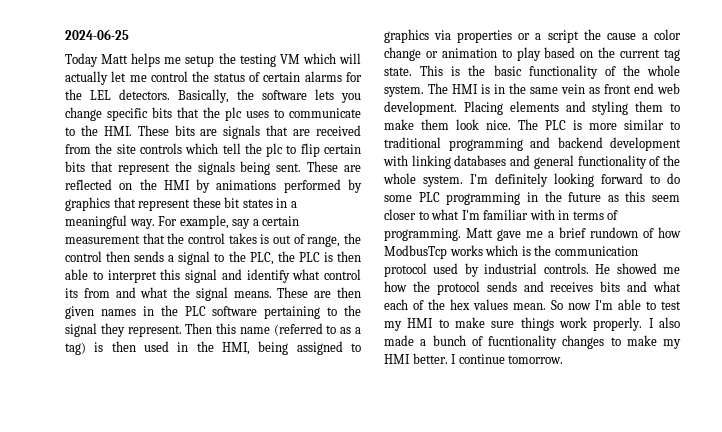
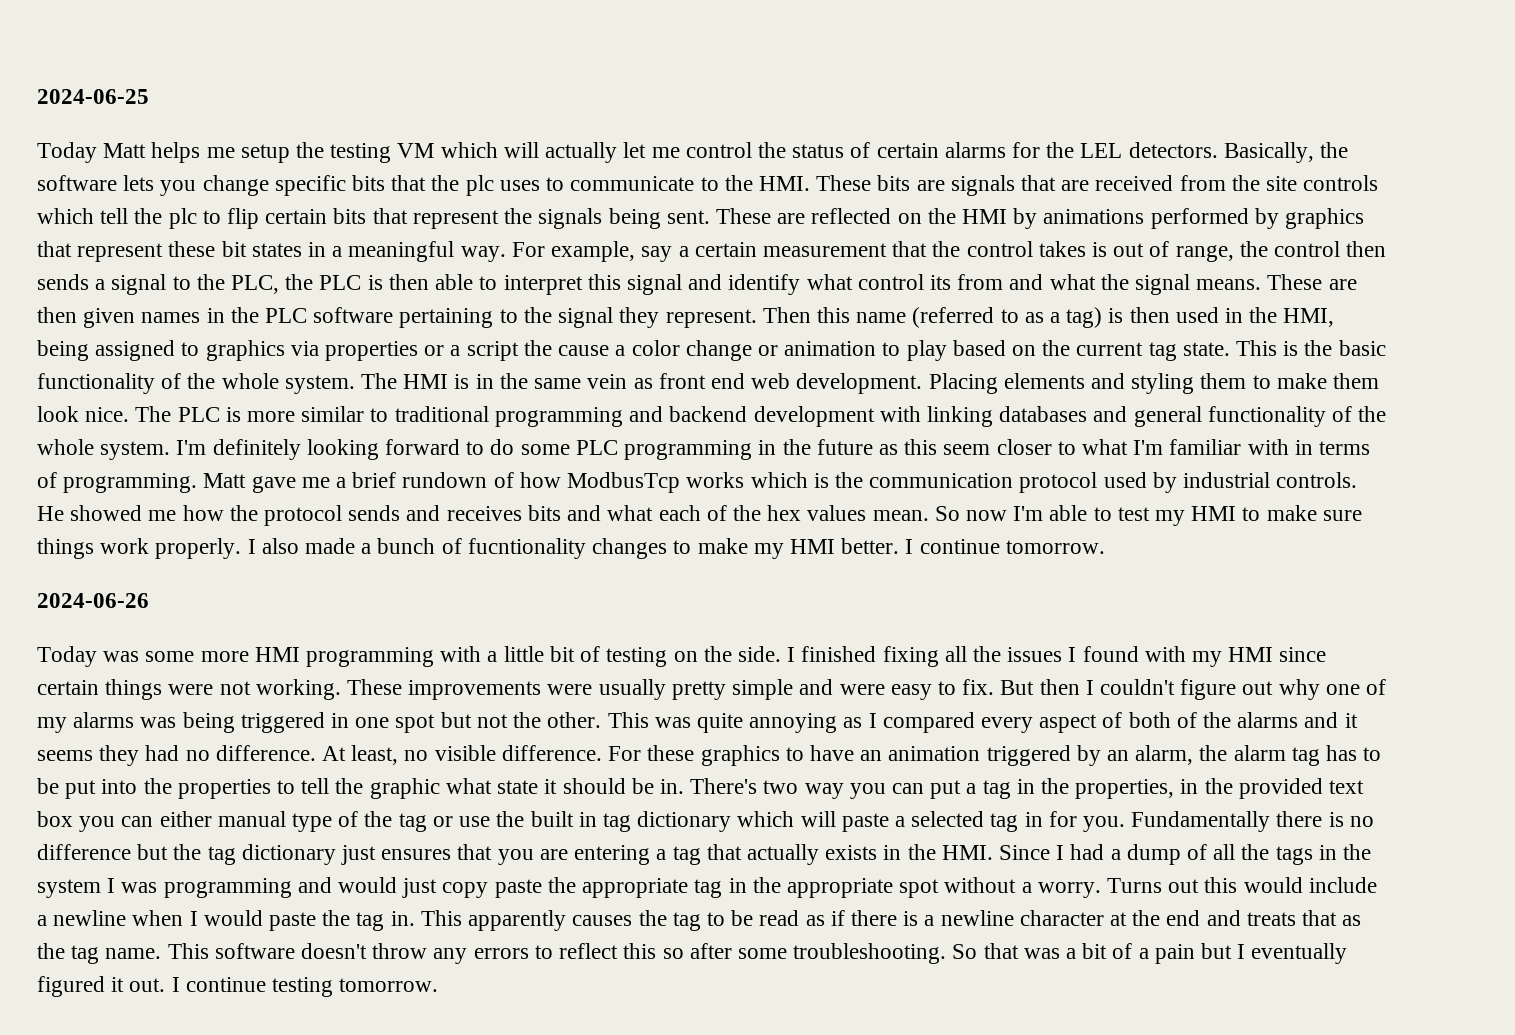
(564, 359) none -> [37,593,149,608] [37,646,1327,667] [37,679,1387,700] [37,712,1358,733] [37,745,1382,766] [37,778,1365,799] [37,811,1374,832] [37,844,1372,865] [37,877,1377,898] [37,910,1362,931] [37,943,1348,964] [37,976,439,997] // 2024-06-26 // Today was some more HMI programming with a little bit of testing on the side. I finished fixing all the issues I found with my HMI since certain things were not working. These improvements were usually pretty simple and were easy to fix. But then I couldn't figure out why one of my alarms was being triggered in one spot but not the other. This was quite annoying as I compared every aspect of both of the alarms and it seems they had no difference. At least, no visible difference. For these graphics to have an animation triggered by an alarm, the alarm tag has to be put into the properties to tell the graphic what state it should be in. There's two way you can put a tag in the properties, in the provided text box you can either manual type of the tag or use the built in tag dictionary which will paste a selected tag in for you. Fundamentally there is no difference but the tag dictionary just ensures that you are entering a tag that actually exists in the HMI. Since I had a dump of all the tags in the system I was programming and would just copy paste the appropriate tag in the appropriate spot without a worry. Turns out this would include a newline when I would paste the tag in. This apparently causes the tag to be read as if there is a newline character at the end and treats that as the tag name. This software doesn't throw any errors to reflect this so after some troubleshooting. So that was a bit of a pain but I eventually figured it out. I continue testing tomorrow.

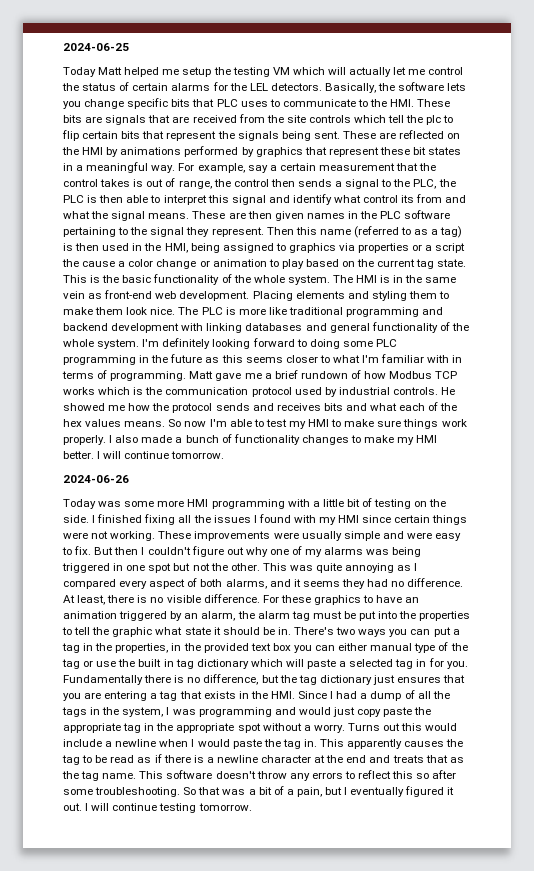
[151,142,201,163] helps -> [124,67,160,77] helped
[431,175,494,196] the plc -> [216,99,238,107] PLC
[658,373,745,389] front end -> [104,290,153,299] front-end
[301,406,389,422] similar to -> [268,307,287,315] like
[490,439,515,455] do -> [309,339,340,349] doing
[943,444,991,455] seem -> [245,357,283,363] seems
[567,472,681,493] ModbusTcp -> [389,371,458,379] Modbus TCP
[872,510,929,521] mean. -> [124,421,166,427] means.
[467,538,586,559] fucntionality -> [233,434,300,445] functionality
(914, 546) none -> [103,451,122,459] will
[671,681,726,700] pretty -> (342, 536) none
[1176,712,1299,728] of the alarms -> [225,579,267,589] alarms,
(399, 755) none -> [107,595,148,603] there is
[1326,745,1382,761] has to -> [312,611,342,619] must
[804,783,844,799] way -> [358,629,387,637] ways
[37,844,131,860] difference -> [203,674,259,685] difference,
[746,844,819,865] actually -> (202, 695) none
[37,879,101,898] system -> [122,707,164,717] system,
[1154,944,1195,964] pain -> [296,787,322,797] pain,
(180, 984) none -> [91,803,110,811] will

